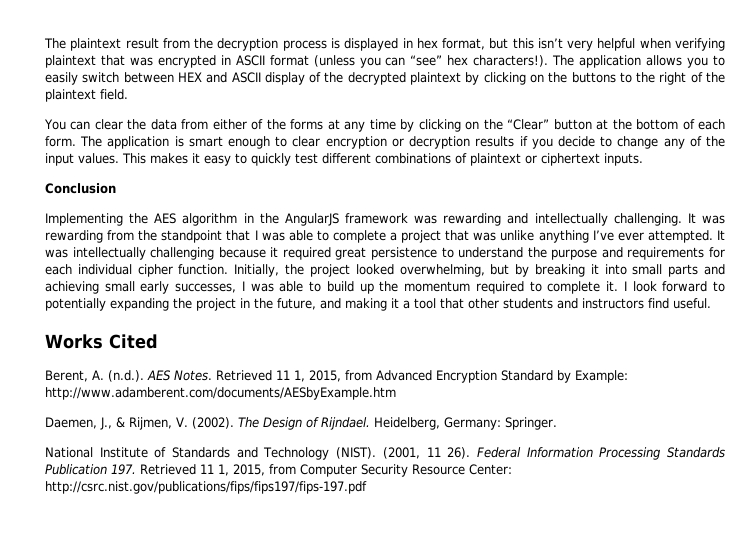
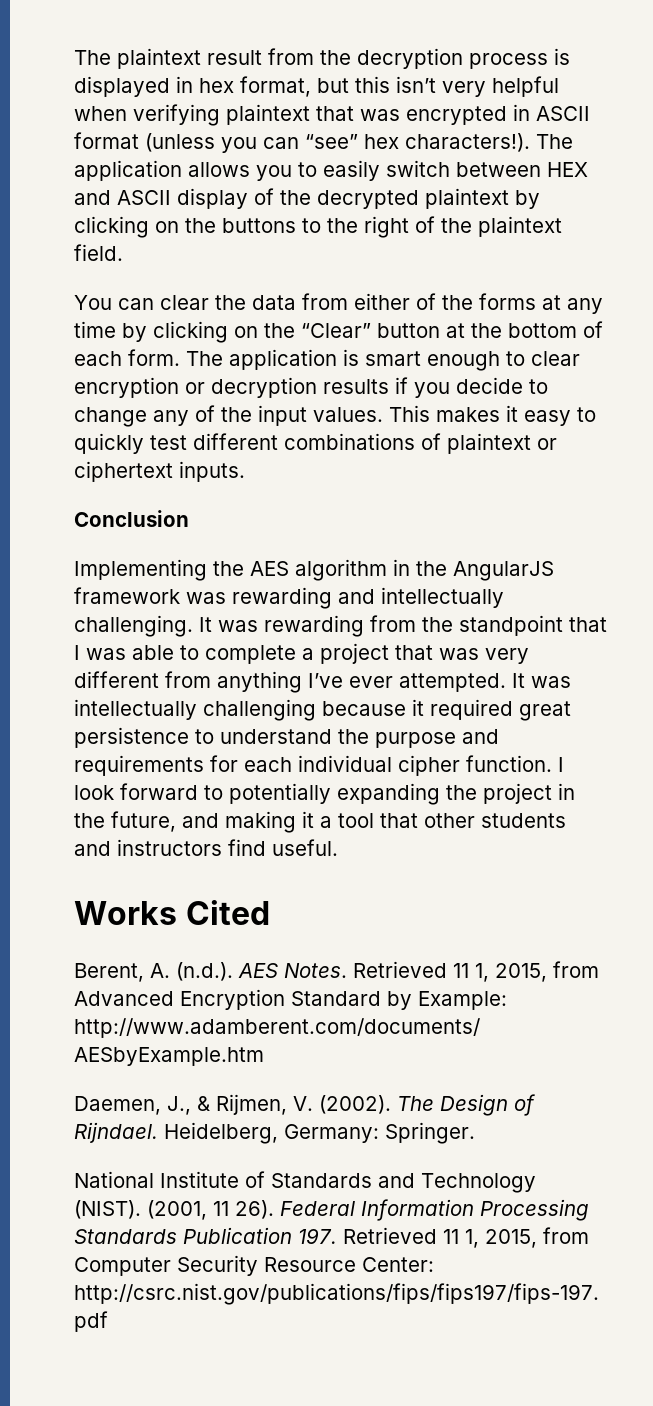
[500,230,535,241] unlike -> [485,648,529,664] [74,671,211,688] very different from
[234,264,725,277] [45,281,619,294] Initially, the project looked overwhelming, but by breaking it into small parts and achieving small early successes, I was able to build up the momentum required to complete it. -> (552, 763) none

